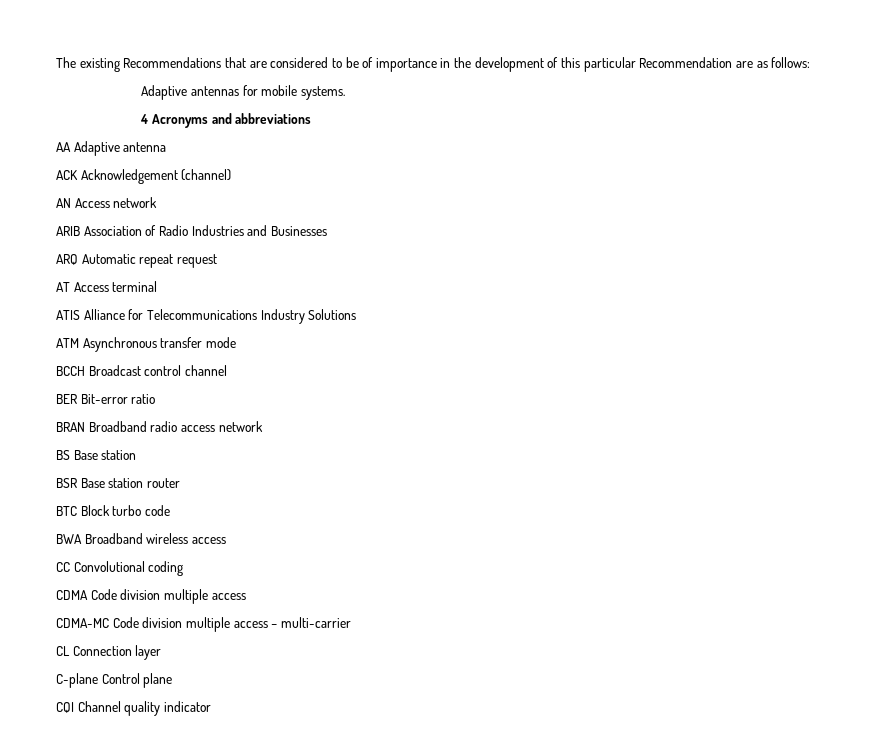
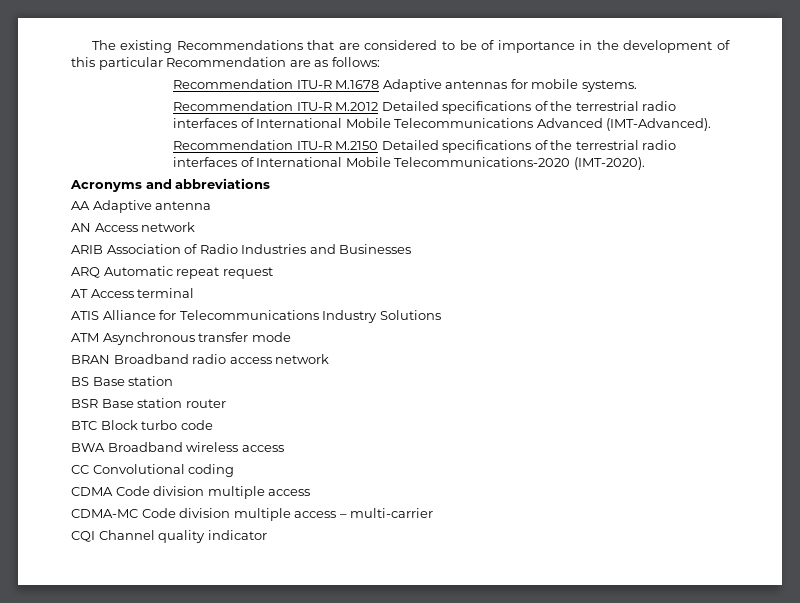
(811, 62) none -> [173,79,380,89] Recommendation ITU-R M.1678
[140,114,149,124] 4 -> [173,101,677,114] [173,118,712,131] [173,140,677,153] [173,157,645,170] Recommendation ITU-R M.2012 Detailed specifications of the terrestrial radio interfaces of International Mobile Telecommunications Advanced (IMT-Advanced). // Recommendation ITU-R M.2150 Detailed specifications of the terrestrial radio interfaces of International Mobile Telecommunications-2020 (IMT-2020). //
[56,169,232,184] // ACK Acknowledgement (channel) -> (212, 205) none
[56,365,227,376] [56,394,156,404] // BCCH Broadcast control channel // BER Bit-error ratio -> (291, 337) none
[56,645,162,660] [56,673,173,688] // CL Connection layer // C-plane Control plane -> (434, 513) none

